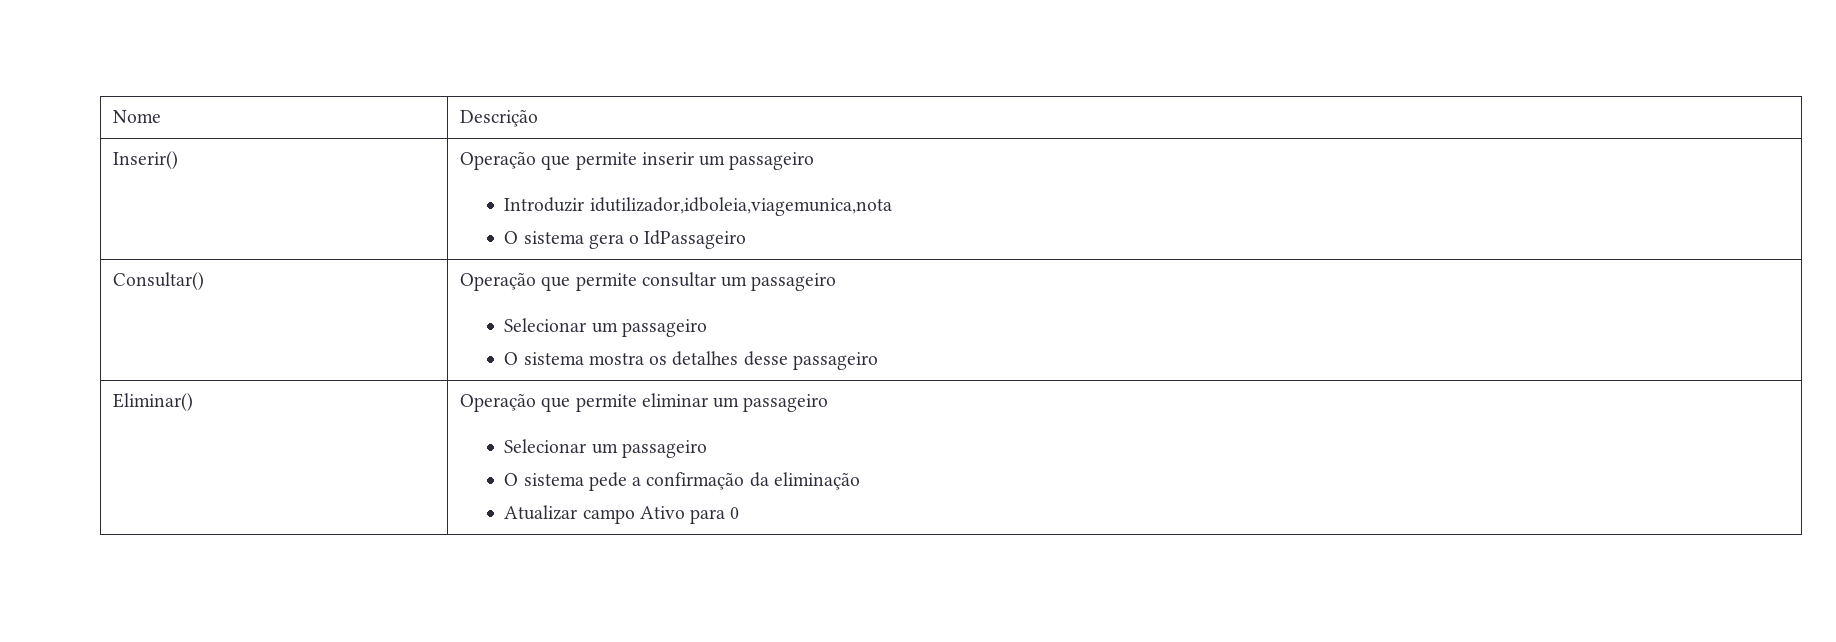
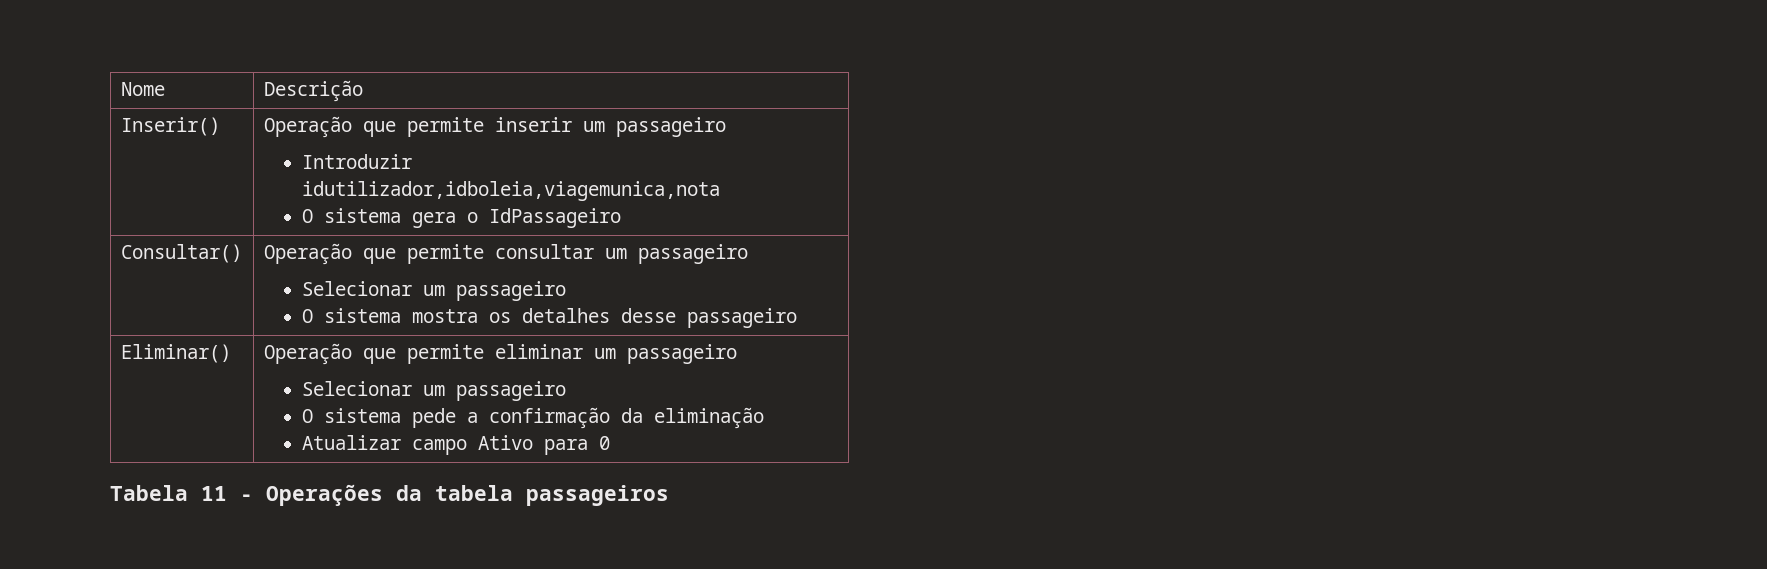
(740, 513) none -> [110,484,669,506] // Tabela 11 - Operações da tabela passageiros

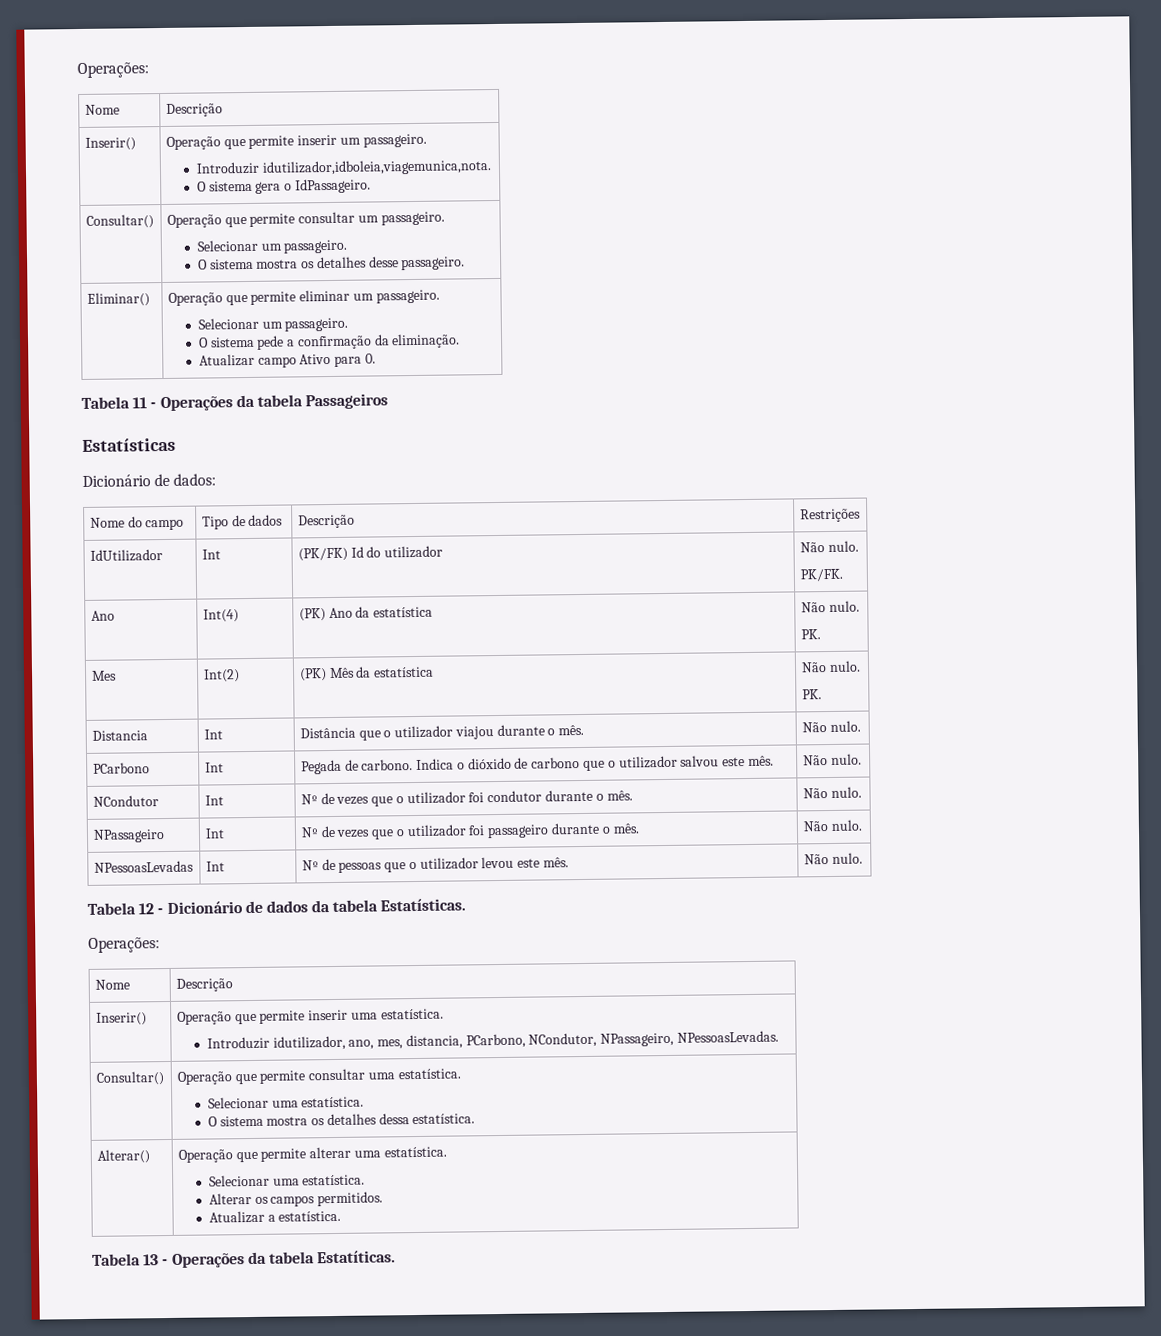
(120, 89) none -> [77,62,149,79] Operações: //
[615,117,726,137] [301,154,412,169] [301,181,720,201] passageiro // Introduzir idutilizador,idboleia,viagemunica,nota -> [362,133,427,148] [195,159,492,176] passageiro. // Introduzir idutilizador,idboleia,viagemunica,nota.
[488,208,621,228] IdPassageiro -> [294,178,371,194] IdPassageiro.
[637,244,748,264] [301,281,566,301] passageiro // Selecionar um passageiro -> [380,211,445,226] [196,239,348,254] passageiro. // Selecionar um passageiro.
[686,308,797,328] passageiro -> [401,256,466,271] passageiro.
[626,344,737,364] [301,381,566,401] passageiro // Selecionar um passageiro -> [375,289,440,304] [197,317,349,332] passageiro. // Selecionar um passageiro.
[653,407,764,429] eliminação -> [391,333,461,349] eliminação.
[598,436,610,450] 0 -> [364,353,376,364] 0.
[526,485,669,506] passageiros -> [305,393,389,410] [82,437,176,452] [82,473,217,487] [89,516,185,531] [201,514,284,530] [297,514,355,529] [799,508,861,523] [89,549,163,562] [201,549,221,560] [297,545,444,562] [799,540,859,553] [799,568,843,582] [90,610,115,621] [202,609,239,623] [298,606,434,622] [800,600,860,613] [800,629,821,640] [90,670,117,681] [202,669,240,683] [298,666,435,682] [800,660,861,673] [801,689,822,700] [91,730,148,741] [203,729,223,740] [299,724,585,741] [801,720,861,733] [92,762,150,774] [204,762,224,773] [300,755,774,775] [802,753,862,766] [92,795,159,807] [204,795,224,806] [300,789,633,807] [802,786,862,799] [92,829,165,843] [204,828,225,839] [300,822,639,840] [802,819,862,832] [93,860,194,873] [205,861,225,872] [301,856,570,873] [803,852,863,865] [87,898,467,915] [88,937,160,953] [94,979,130,990] [175,978,233,992] [95,1012,147,1026] [176,1008,444,1025] [206,1030,780,1051] [95,1071,164,1086] [176,1068,461,1085] [207,1096,365,1109] [207,1113,476,1127] [96,1149,150,1164] [177,1146,447,1163] [208,1174,366,1187] [208,1191,384,1207] [208,1210,342,1224] [92,1250,397,1268] Passageiros // Estatísticas // Dicionário de dados: // Nome do campo | Tipo de dados | Descrição | Restrições // IdUtilizador | Int | (PK/FK) Id do utilizador | Não nulo. // PK/FK. // Ano | Int(4) | (PK) Ano da estatística | Não nulo. // PK. // Mes | Int(2) | (PK) Mês da estatística | Não nulo. // PK. // Distancia | Int | Distância que o utilizador viajou durante o mês. | Não nulo. // PCarbono | Int | Pegada de carbono. Indica o dióxido de carbono que o utilizador salvou este mês. | Não nulo. // NCondutor | Int | Nº de vezes que o utilizador foi condutor durante o mês. | Não nulo. // NPassageiro | Int | Nº de vezes que o utilizador foi passageiro durante o mês. | Não nulo. // NPessoasLevadas | Int | Nº de pessoas que o utilizador levou este mês. | Não nulo. // Tabela 12 - Dicionário de dados da tabela Estatísticas. // Operações: // Nome | Descrição // Inserir() | Operação que permite inserir uma estatística. // Introduzir idutilizador, ano, mes, distancia, PCarbono, NCondutor, NPassageiro, NPessoasLevadas. // Consultar() | Operação que permite consultar uma estatística. // Selecionar uma estatística. // O sistema mostra os detalhes dessa estatística. // Alterar() | Operação que permite alterar uma estatística. // Selecionar uma estatística. // Alterar os campos permitidos. // Atualizar a estatística. // Tabela 13 - Operações da tabela Estatíticas.

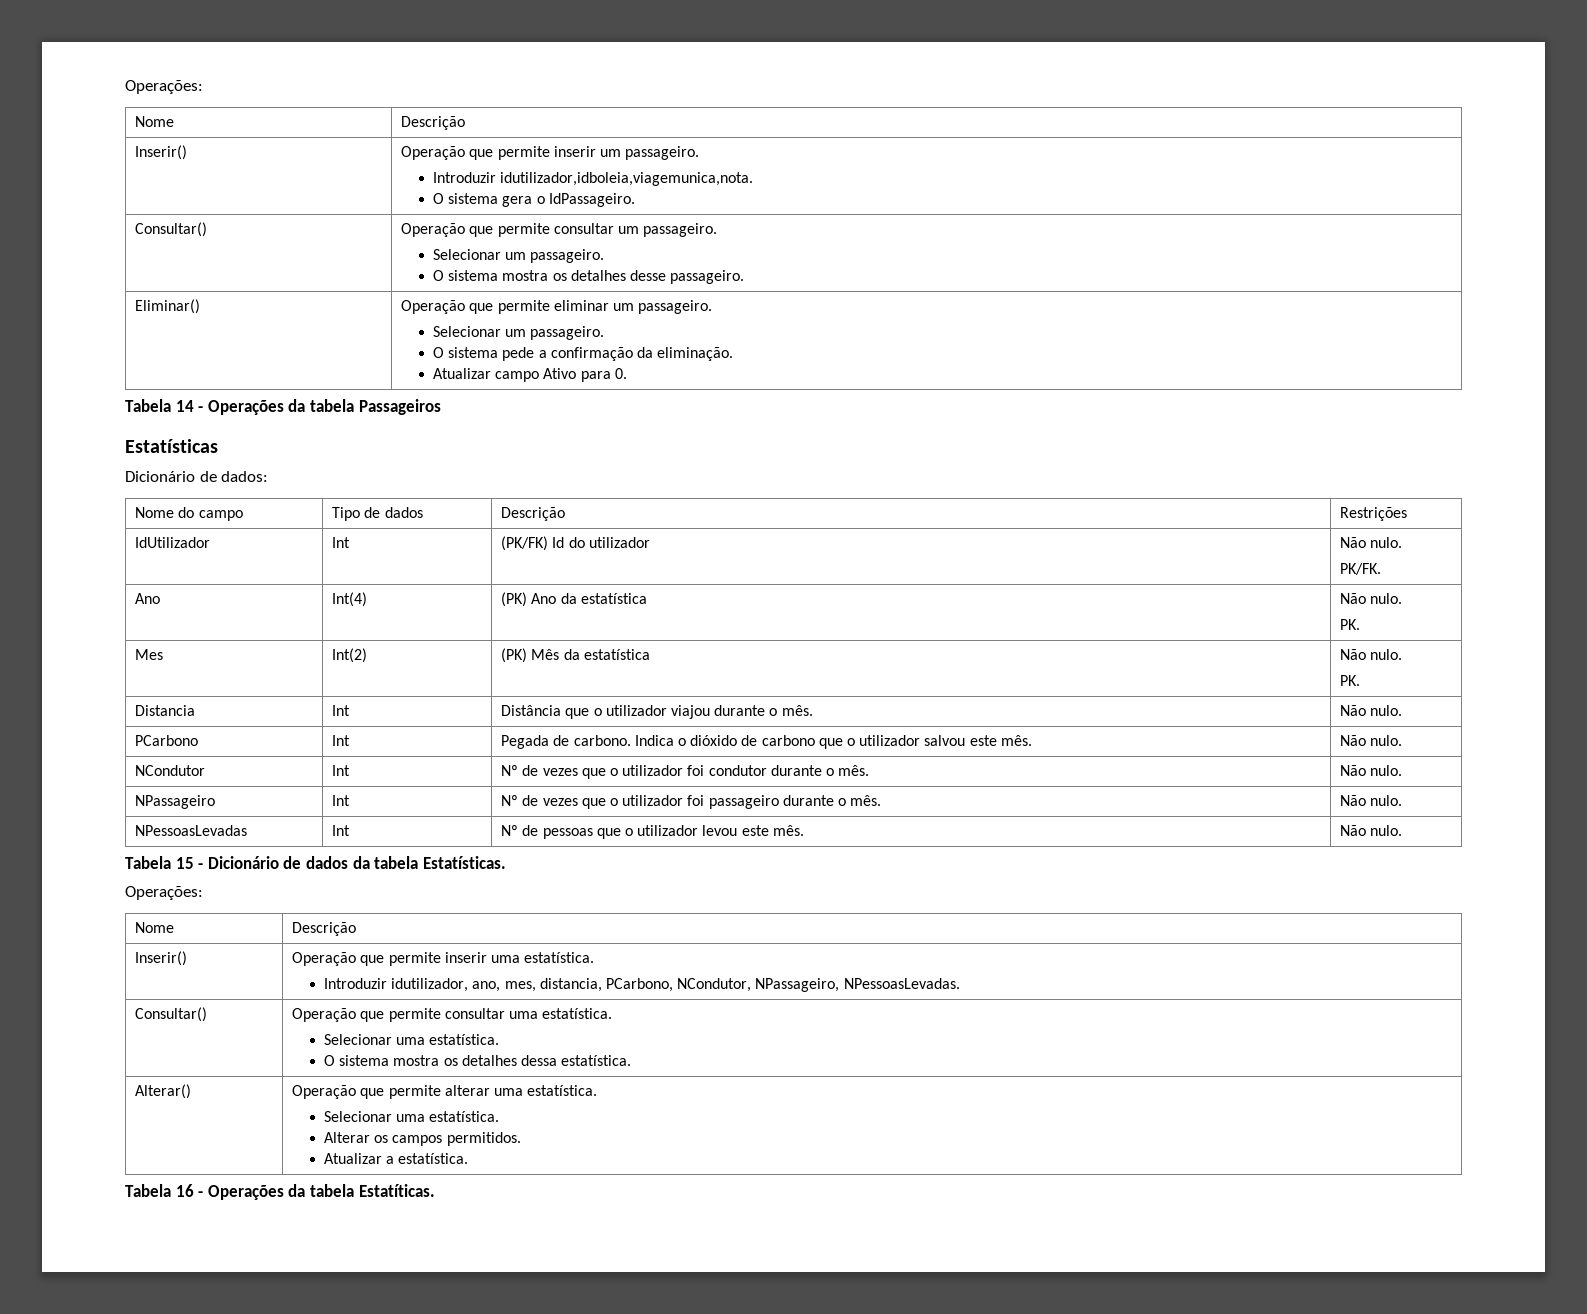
[132,397,148,409] 11 -> [175,400,194,412] 14
[138,903,155,915] 12 -> [175,857,194,869] 15
[143,1254,160,1266] 13 -> [175,1184,194,1197] 16

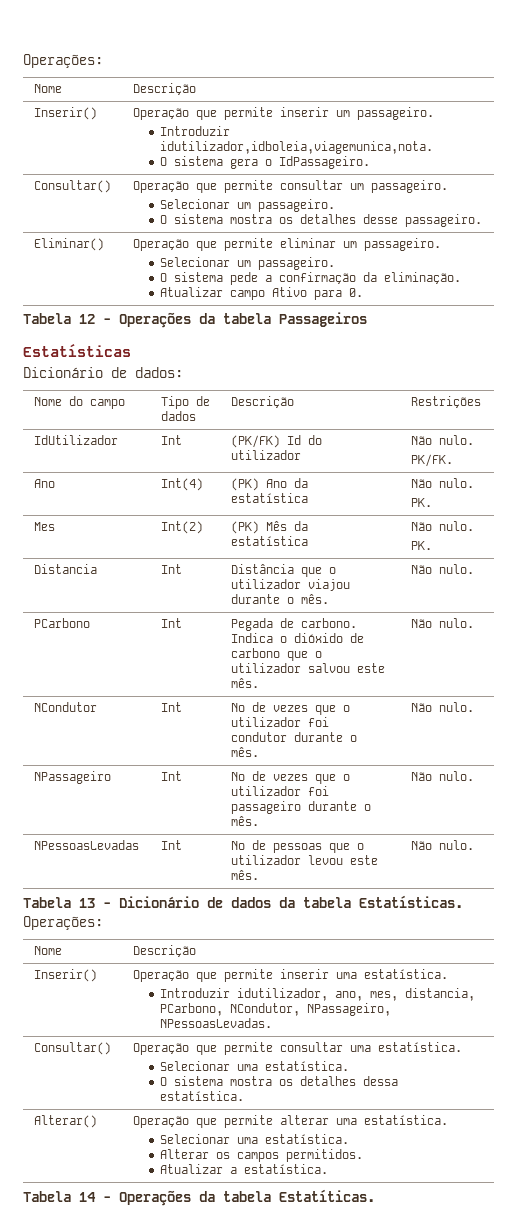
[175,400,194,412] 14 -> [79,314,95,324] 12
[175,857,194,869] 15 -> [79,898,95,908] 13
[175,1184,194,1197] 16 -> [79,1192,96,1202] 14

